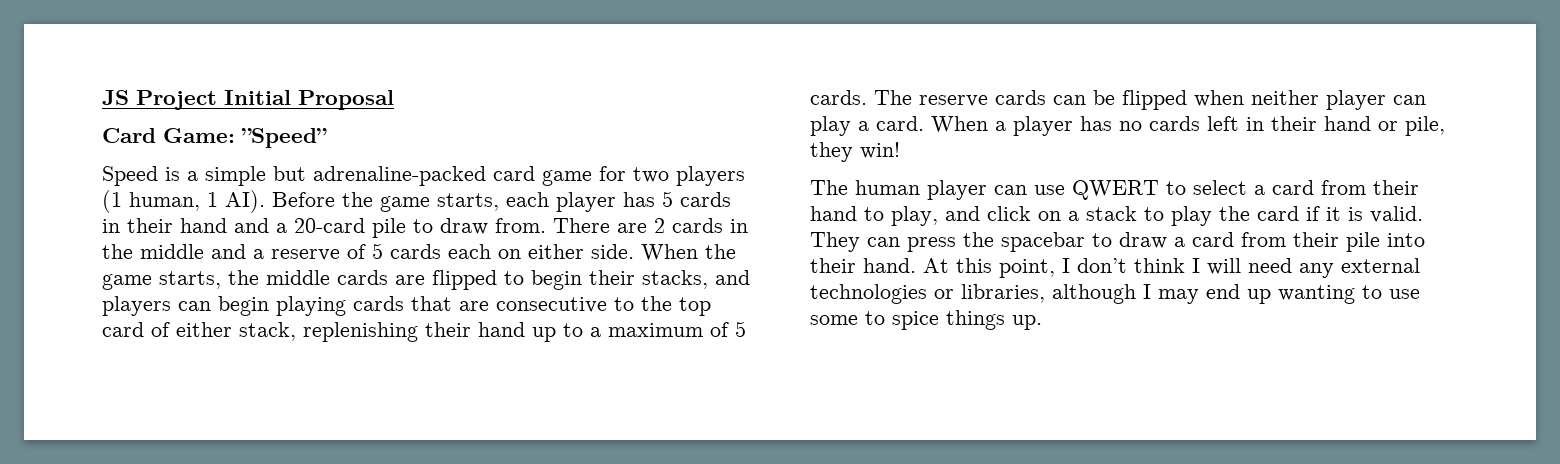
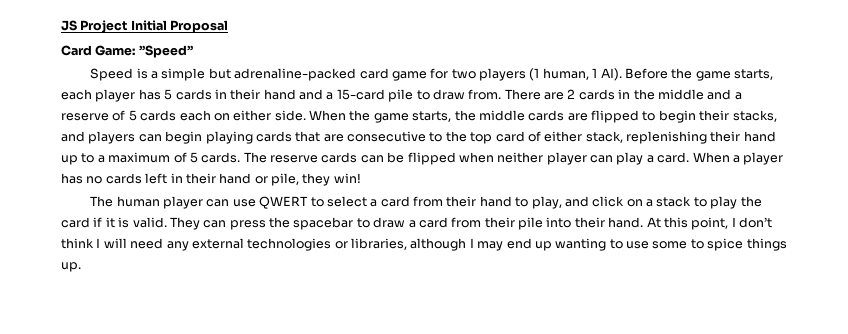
[294,218,365,233] 20-card -> [336,89,385,100] 15-card

